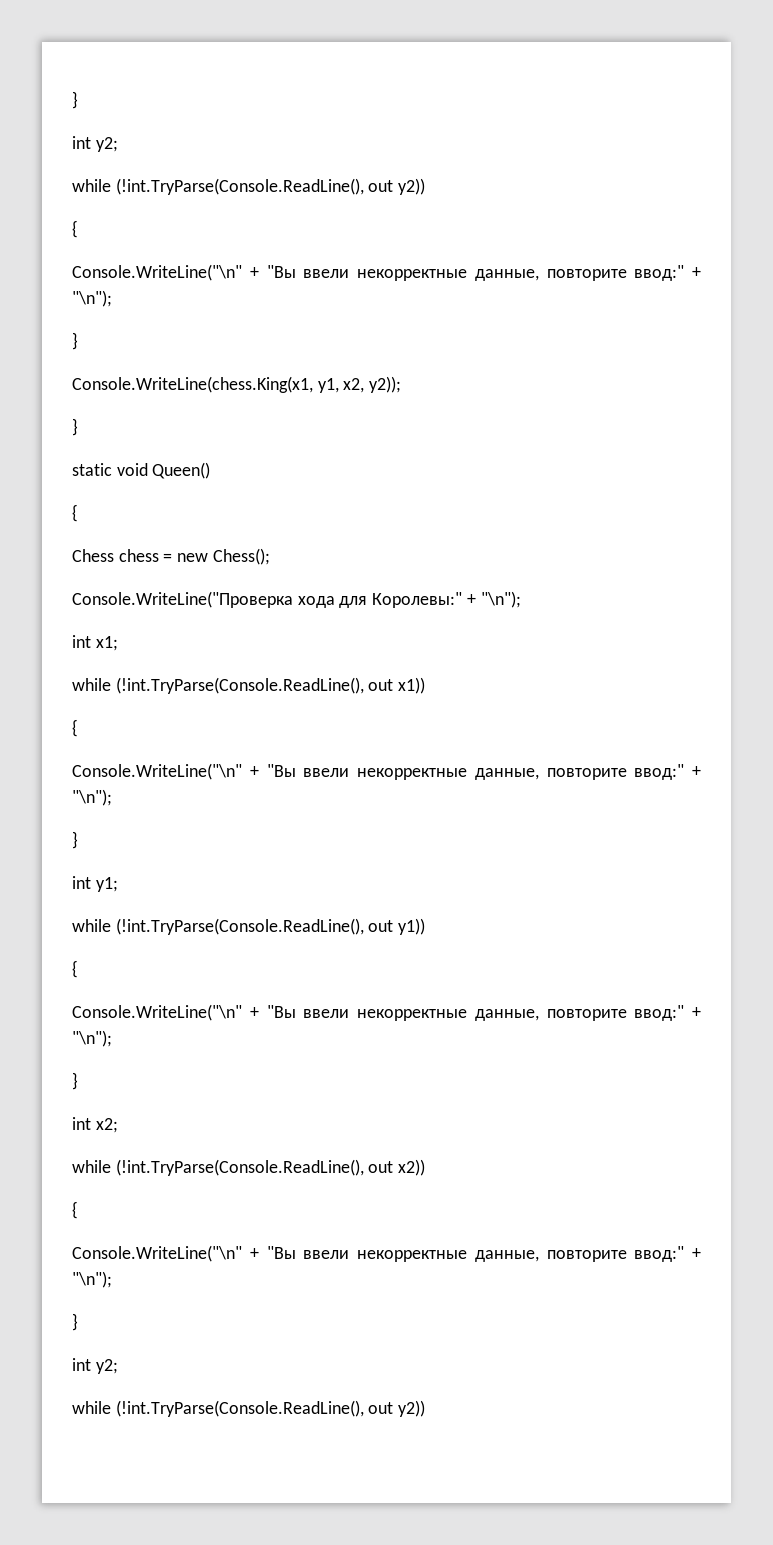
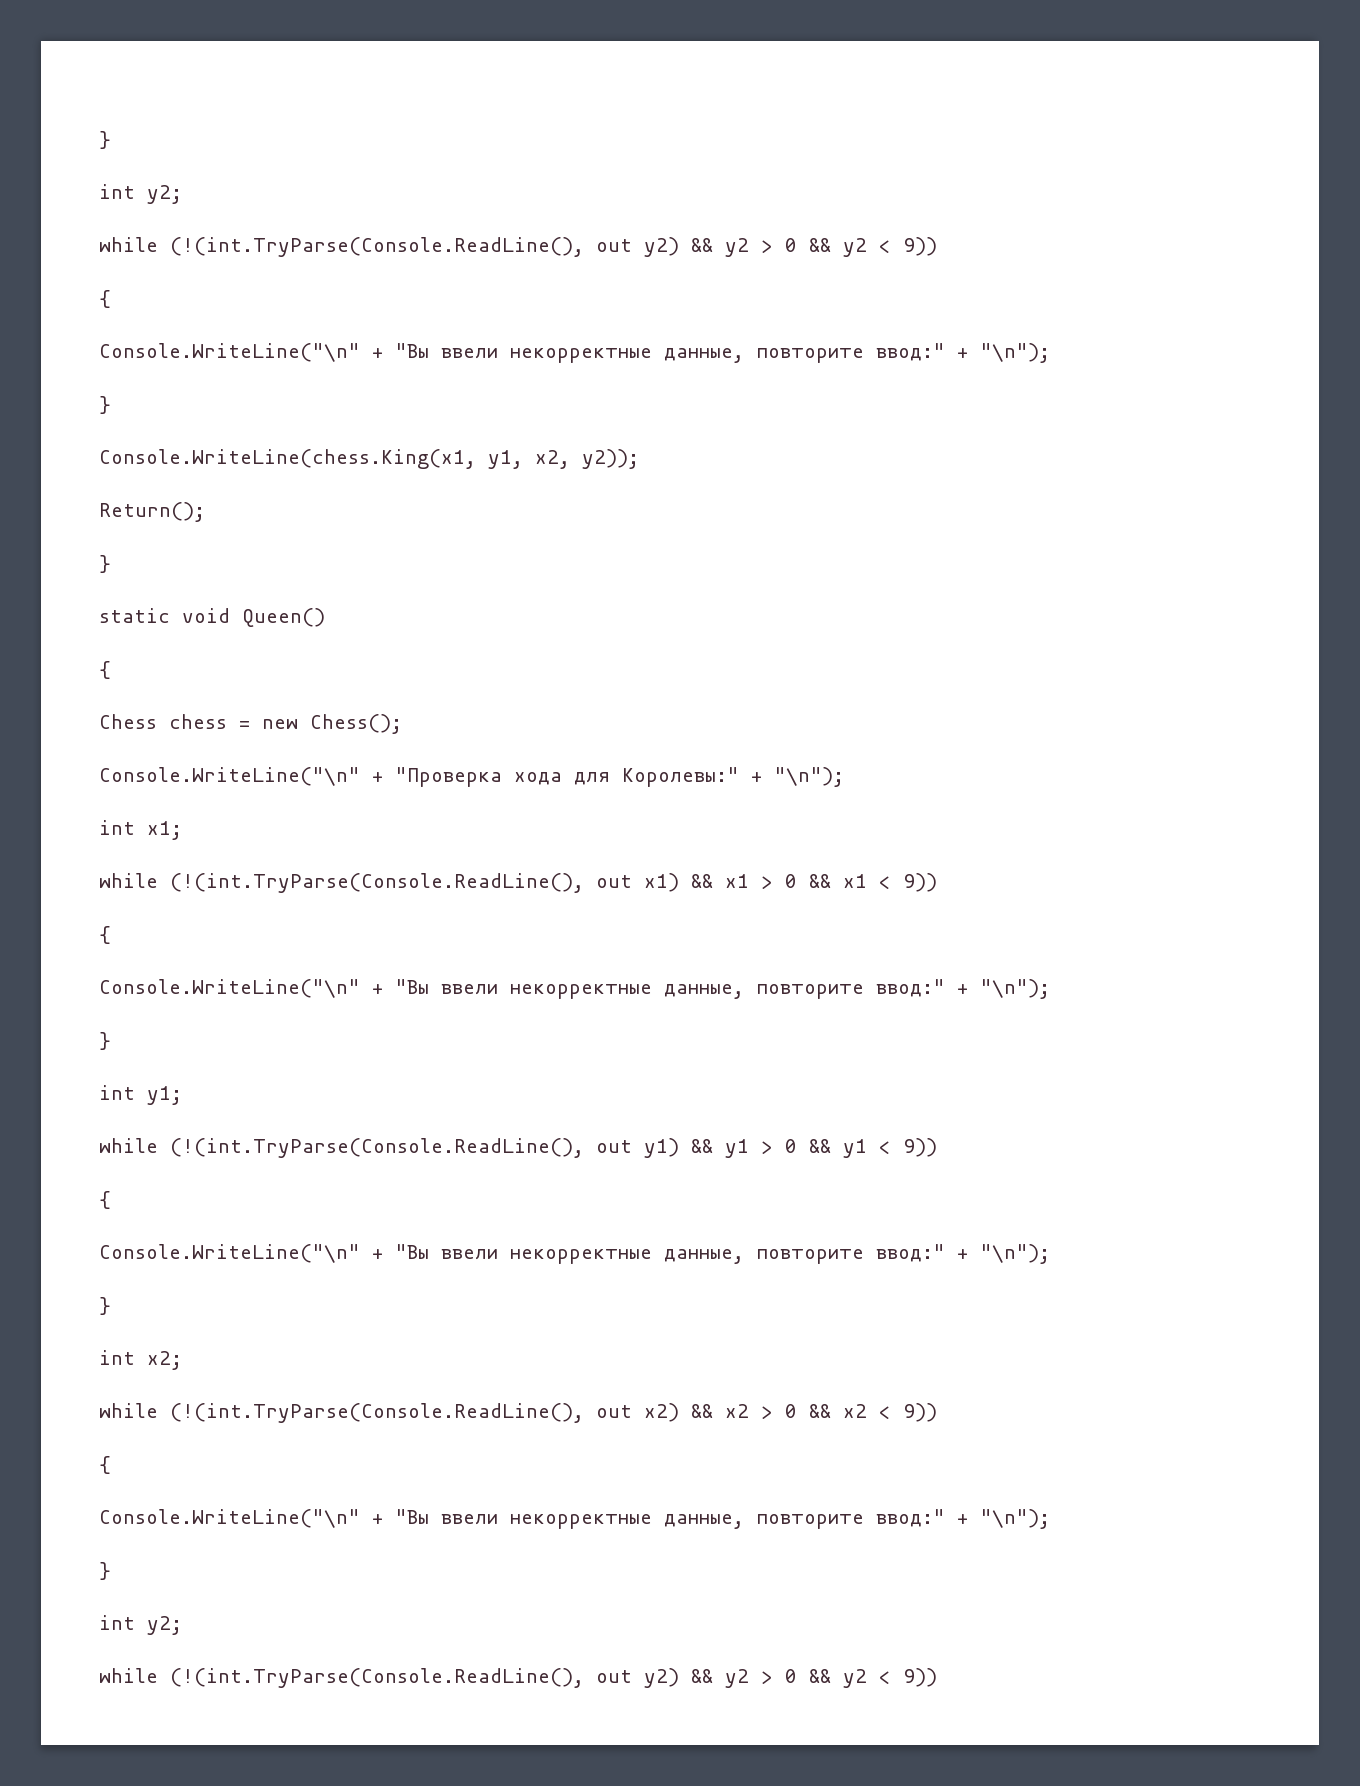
[72,91,78,109] [72,136,118,152] [72,178,426,195] } // int y2; // while (!int.TryParse(Console.ReadLine(), out y2)) -> [99,131,111,149] [99,184,182,204] [99,237,937,257] } // int y2; // while (!(int.TryParse(Console.ReadLine(), out y2) && y2 > 0 && y2 < 9))
(402, 384) none -> [99,502,205,522] // Return();
[72,591,293,608] Console.WriteLine("Проверка -> [99,767,502,787] Console.WriteLine("\n" + "Проверка
[115,677,426,694] (!int.TryParse(Console.ReadLine(), out x1)) -> [170,873,937,893] (!(int.TryParse(Console.ReadLine(), out x1) && x1 > 0 && x1 < 9))
[115,918,426,935] (!int.TryParse(Console.ReadLine(), out y1)) -> [170,1138,937,1158] (!(int.TryParse(Console.ReadLine(), out y1) && y1 > 0 && y1 < 9))
[115,1159,426,1176] (!int.TryParse(Console.ReadLine(), out x2)) -> [170,1403,937,1423] (!(int.TryParse(Console.ReadLine(), out x2) && x2 > 0 && x2 < 9))
[115,1400,426,1417] (!int.TryParse(Console.ReadLine(), out y2)) -> [170,1668,937,1688] (!(int.TryParse(Console.ReadLine(), out y2) && y2 > 0 && y2 < 9))

